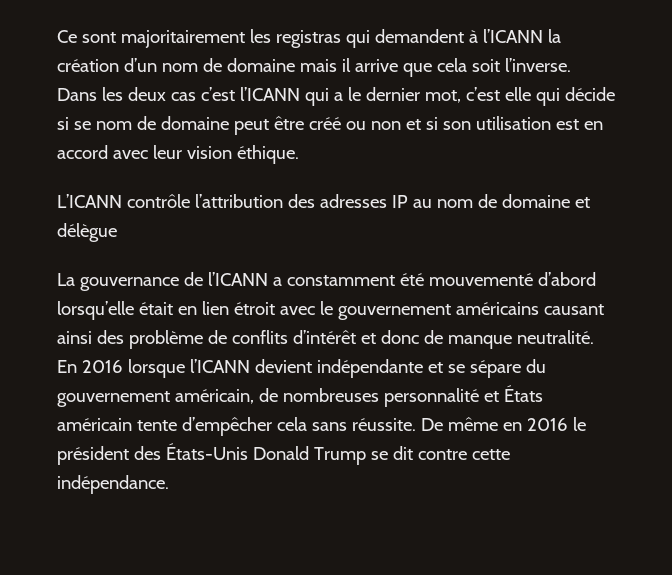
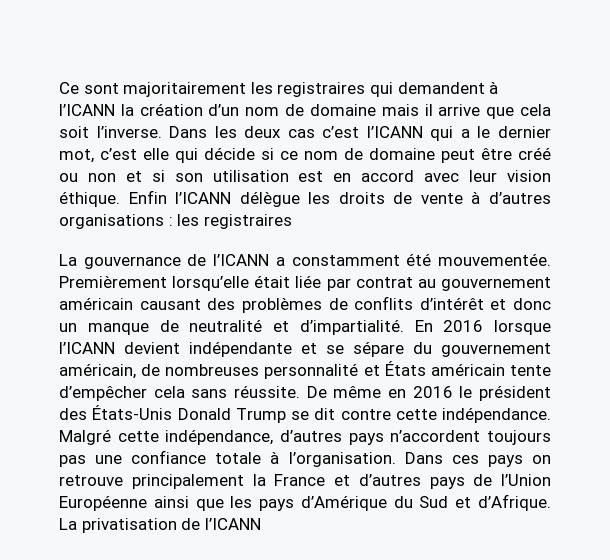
[275,30,341,48] registras -> [277,82,366,97] registraires
[73,121,91,130] se -> [280,151,298,160] ce
[57,194,590,208] [57,223,117,242] // L’ICANN contrôle l’attribution des adresses IP au nom de domaine et délègue -> [128,190,551,207] [59,214,292,229] Enfin l’ICANN délègue les droits de vente à d’autres organisations : les registraires
[428,272,596,286] [57,301,604,320] [57,330,203,349] mouvementé d’abord lorsqu’elle était en lien étroit avec le gouvernement américains causant ainsi des problème -> [438,253,551,266] [59,275,552,291] [59,297,322,313] mouvementée. Premièrement lorsqu’elle était liée par contrat au gouvernement américain causant des problèmes
[423,330,594,349] de manque neutralité. -> [59,319,404,335] un manque de neutralité et d’impartialité.
(169, 484) none -> [59,429,551,445] [59,450,551,467] [59,474,551,489] [59,494,551,511] [59,518,261,533] Malgré cette indépendance, d’autres pays n’accordent toujours pas une confiance totale à l’organisation. Dans ces pays on retrouve principalement la France et d’autres pays de l’Union Européenne ainsi que les pays d’Amérique du Sud et d’Afrique. La privatisation de l’ICANN

